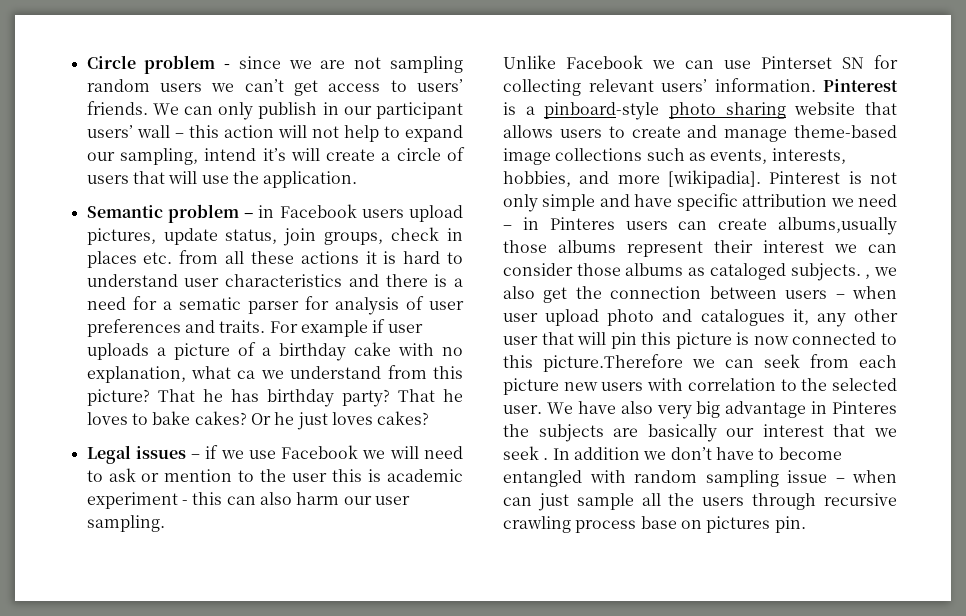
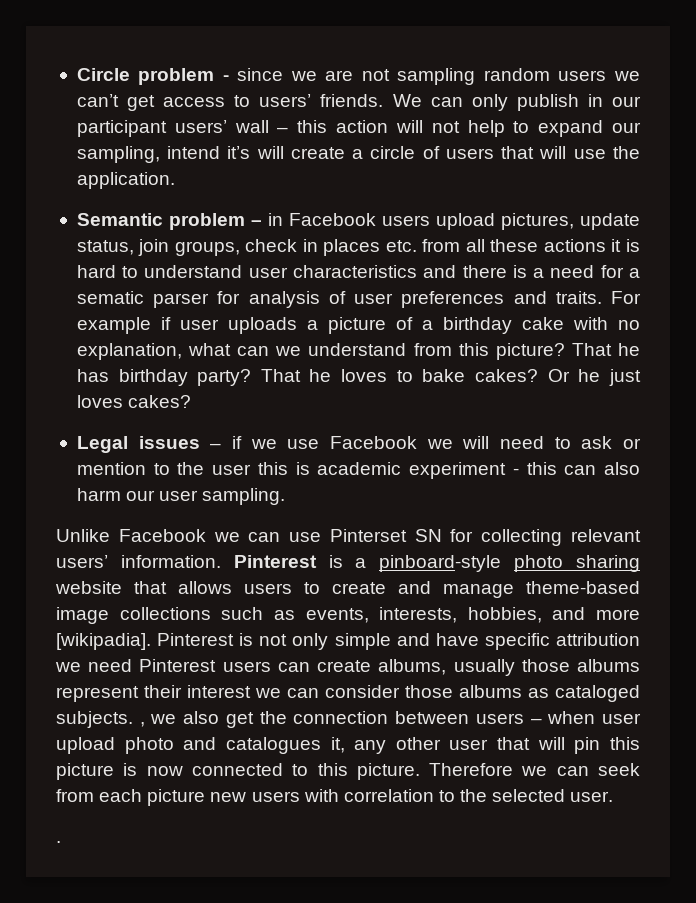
[237,370,256,379] ca -> [237,346,270,356] can
[503,217,615,230] – in Pinteres -> [139,659,217,672] Pinterest
[778,217,897,235] albums,usually -> [378,659,515,676] albums, usually
[543,354,683,372] picture.Therefore -> [356,763,514,780] picture. Therefore
[546,401,897,419] [503,424,897,442] [503,446,842,460] [503,470,897,487] [503,493,897,511] [503,516,806,533] We have also very big advantage in Pinteres the subjects are basically our interest that we seek . In addition we don’t have to become entangled with random sampling issue – when can just sample all the users through recursive crawling process base on pictures pin. -> [56,841,61,843] // .

